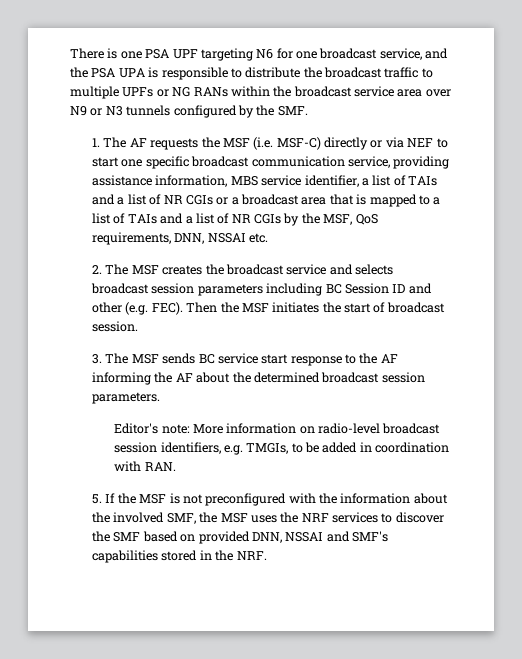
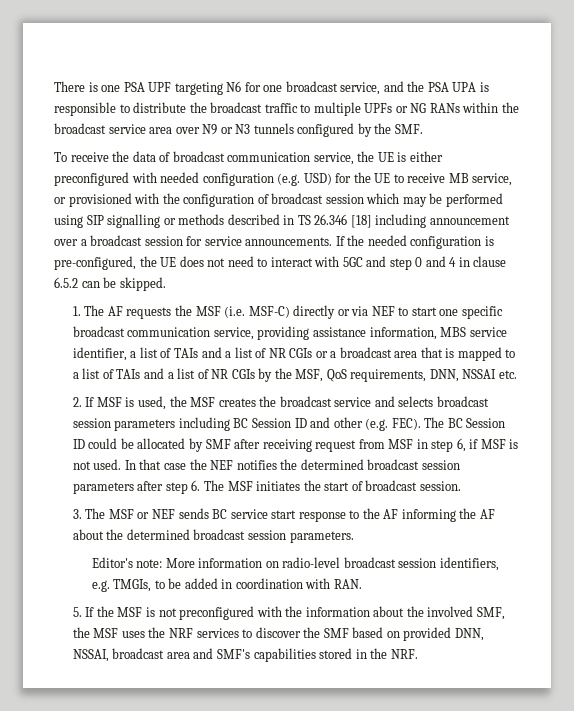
(308, 111) none -> [54,151,443,165] [54,172,513,186] [54,193,503,207] [54,214,510,228] [54,235,494,249] [54,256,507,270] [54,277,166,291] // To receive the data of broadcast communication service, the UE is either preconfigured with needed configuration (e.g. USD) for the UE to receive MB service, or provisioned with the configuration of broadcast session which may be performed using SIP signalling or methods described in TS 26.346 [18] including announcement over a broadcast session for service announcements. If the needed configuration is pre-configured, the UE does not need to interact with 5GC and step 0 and 4 in clause 6.5.2 can be skipped.
[105,264,129,275] The -> [85,396,187,410] If MSF is used, the
[186,302,239,313] Then the -> [424,417,506,428] [72,438,519,452] [72,459,460,470] [72,480,224,494] The BC Session ID could be allocated by SMF after receiving request from MSF in step 6, if MSF is not used. In that case the NEF notifies the determined broadcast session parameters after step 6. The
(159, 359) none -> [137,509,175,519] or NEF
[285,532,324,542] NSSAI -> [72,648,190,662] NSSAI, broadcast area

